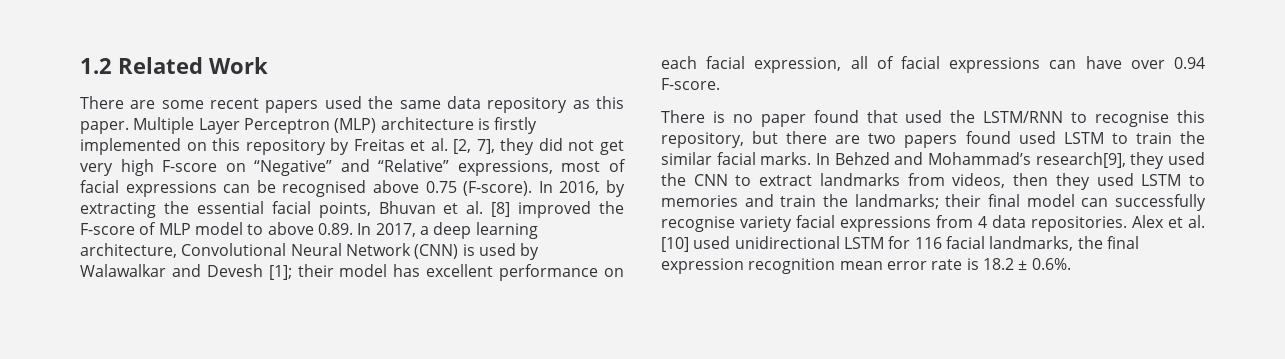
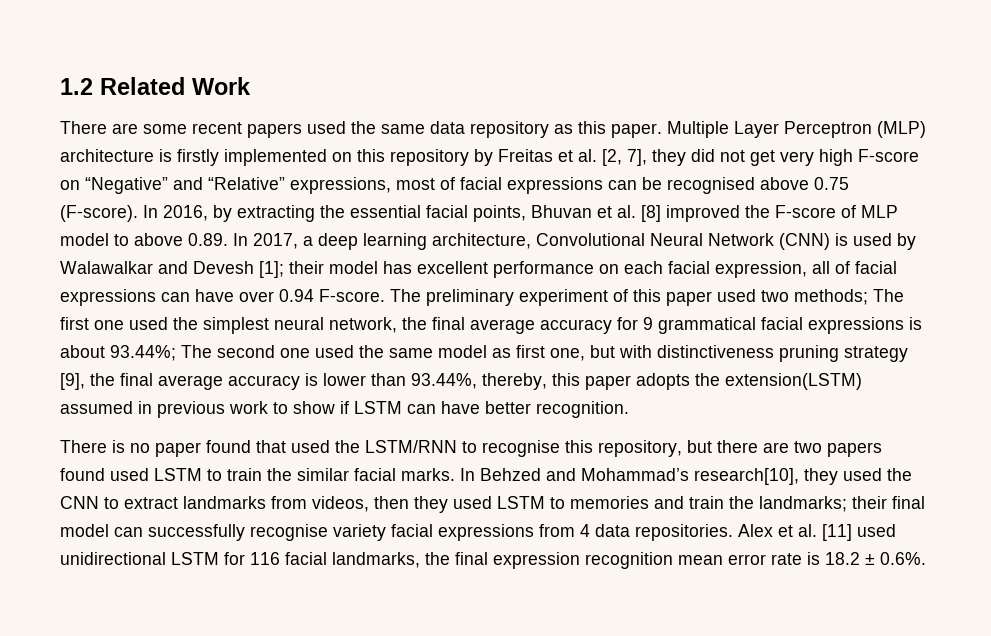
(720, 84) none -> [390,289,904,306] [60,317,922,334] [60,345,908,362] [60,373,862,390] [60,401,629,418] The preliminary experiment of this paper used two methods; The first one used the simplest neural network, the final average accuracy for 9 grammatical facial expressions is about 93.44%; The second one used the same model as first one, but with distinctiveness pruning strategy [9], the final average accuracy is lower than 93.44%, thereby, this paper adopts the extension(LSTM) assumed in previous work to show if LSTM can have better recognition.
[1035,152,1126,168] research[9], -> [694,468,799,485] research[10],
[661,237,689,252] [10] -> [822,524,852,541] [11]

